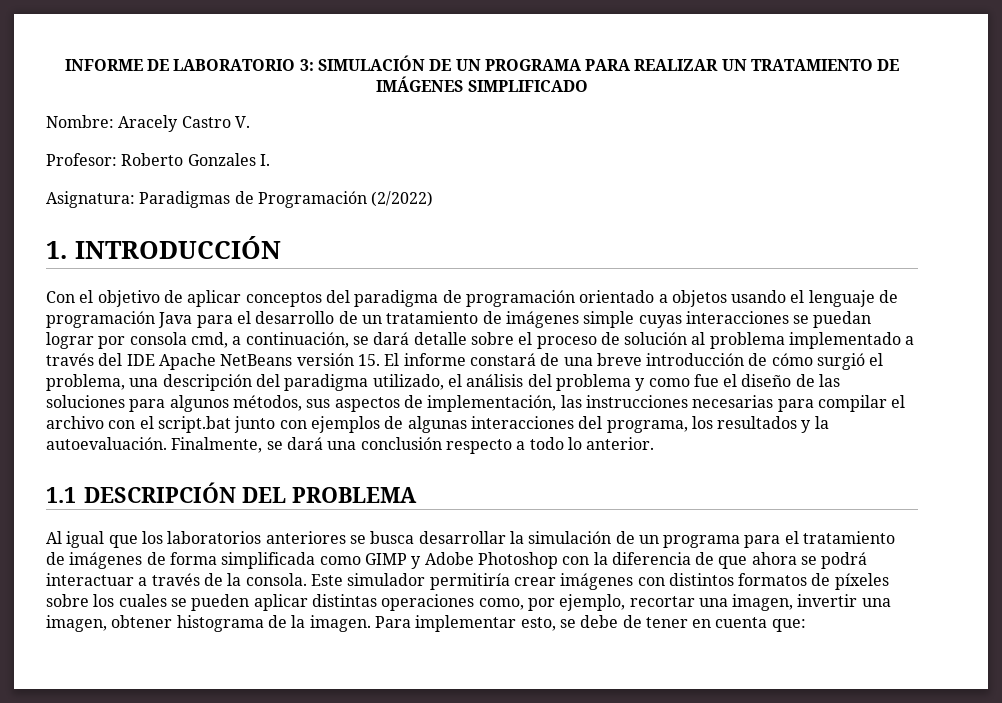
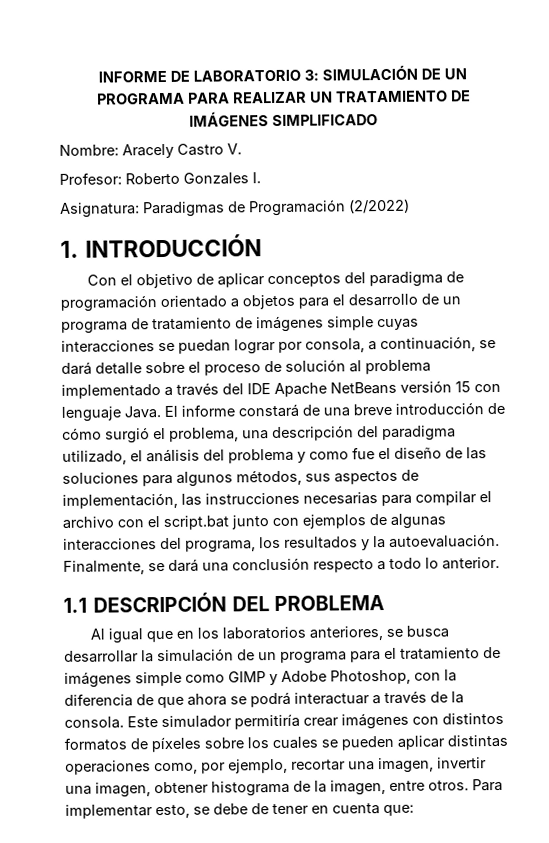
[731,290,899,307] [46,311,193,328] usando el lenguaje de programación Java -> (295, 302) none
(382, 319) none -> [61,318,149,334] programa de
[129,332,228,348] consola cmd, -> [305,338,365,353] consola,
[357,354,380,366] 15. -> [455,381,501,393] [61,406,161,422] 15 con lenguaje Java.
(138, 541) none -> [175,630,194,639] en
[265,531,346,544] anteriores -> [308,626,383,641] anteriores,
[146,552,316,569] de forma simplificada -> [135,671,182,687] simple
[477,552,558,569] Photoshop -> [330,669,411,685] Photoshop,
[309,615,371,632] imagen. -> [330,780,469,796] imagen, entre otros.

